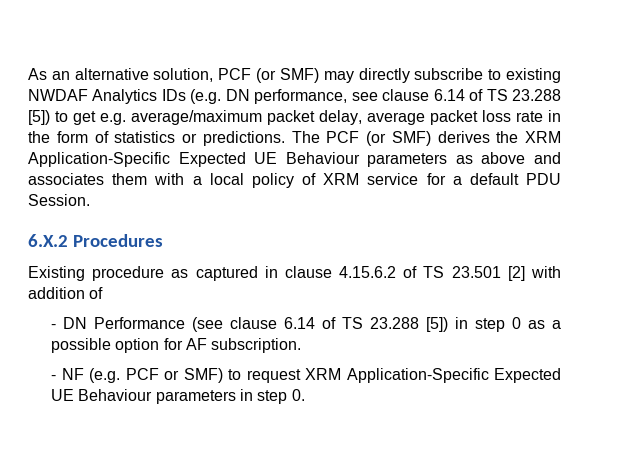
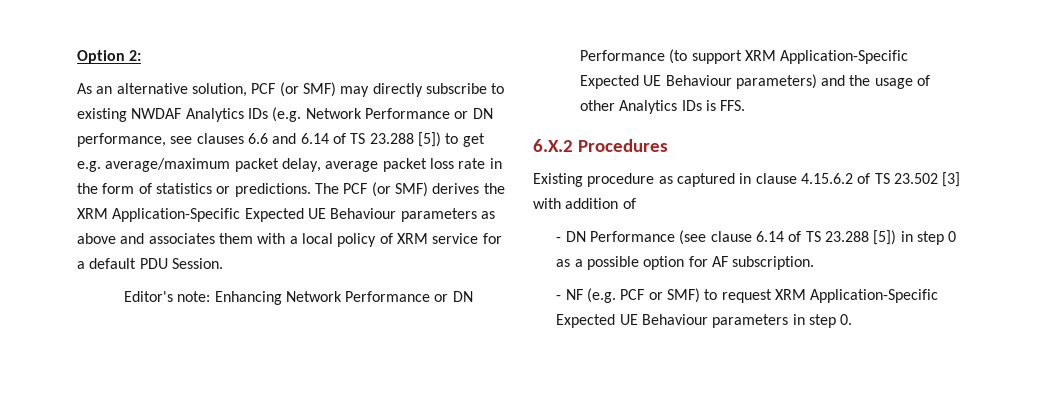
(28, 74) none -> [77,50,142,64] Option 2: //
[225,89,430,104] DN performance, see clause -> [305,108,493,119] [77,133,297,147] Network Performance or DN performance, see clauses 6.6 and
(90, 200) none -> [123,291,473,305] [579,49,909,64] [579,74,931,89] [579,100,746,114] // Editor's note: Enhancing Network Performance or DN Performance (to support XRM Application-Specific Expected UE Behaviour parameters) and the usage of other Analytics IDs is FFS.
[451,266,525,281] 23.501 [2] -> [893,172,961,187] 23.502 [3]

